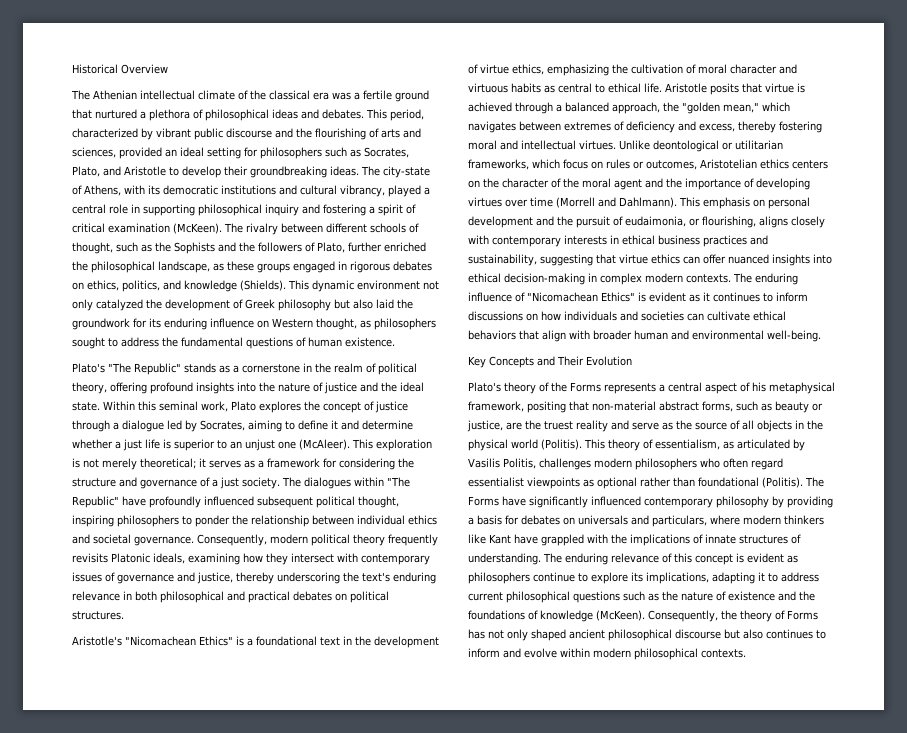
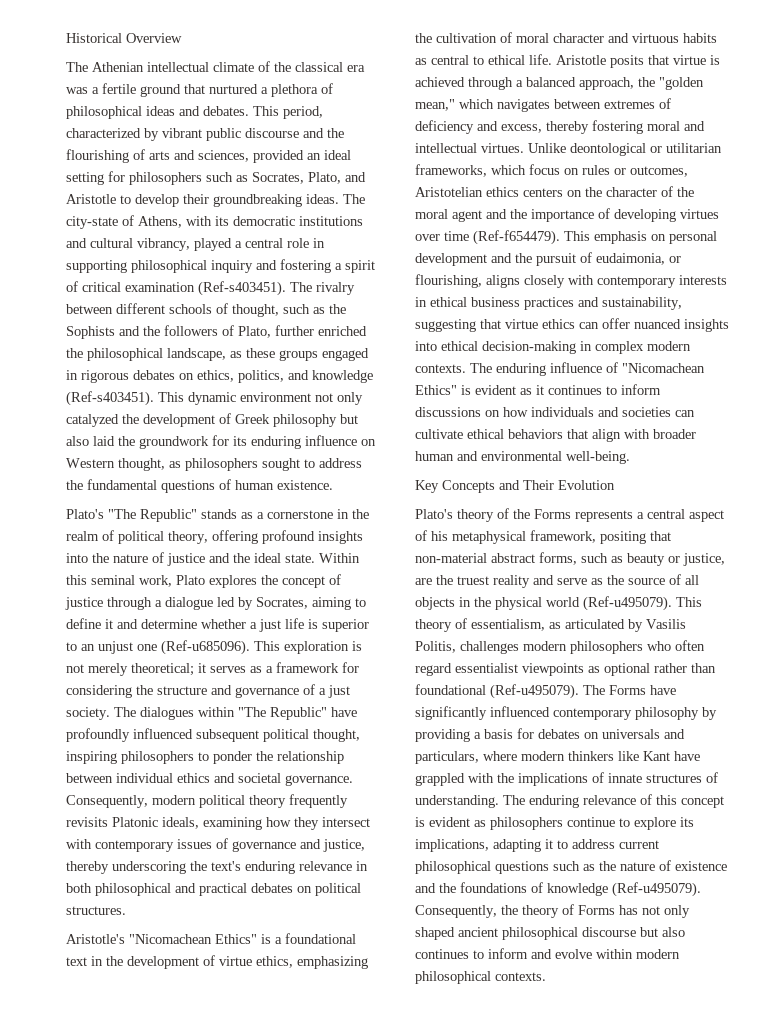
[173,223,222,234] (McKeen). -> [198,281,286,296] (Ref-s403451).
[240,280,286,291] (Shields). -> [66,391,154,406] (Ref-s403451).
[299,439,350,450] (McAleer). -> [161,640,250,655] (Ref-u685096).
[556,197,677,208] (Morrell and Dahlmann). -> [473,230,560,245] (Ref-f654479).
[541,439,582,450] (Politis). -> [583,596,672,611] (Ref-u495079).
[762,477,803,488] (Politis). -> [490,684,579,699] (Ref-u495079).
[596,610,645,621] (McKeen). -> [612,882,701,897] (Ref-u495079).

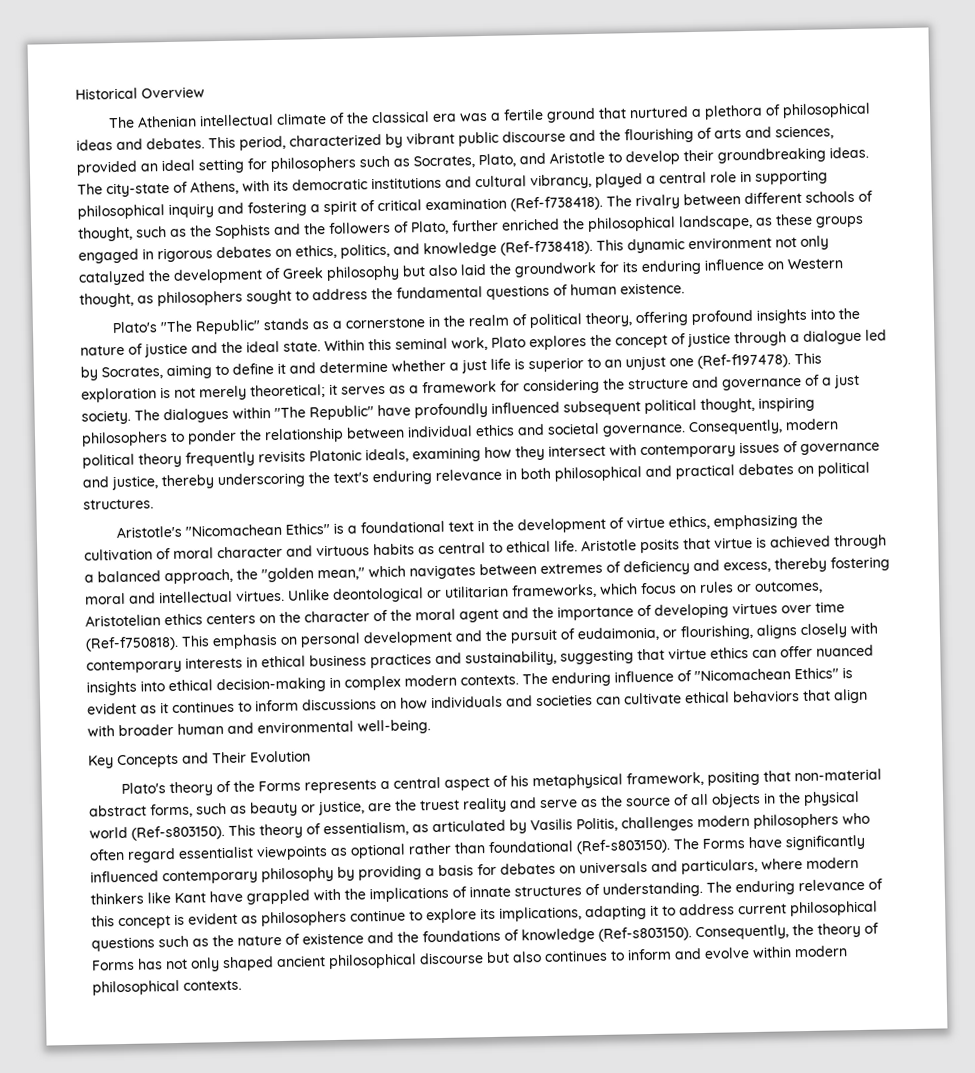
[198,281,286,296] (Ref-s403451). -> [510,195,603,212] (Ref-f738418).
[66,391,154,406] (Ref-s403451). -> [500,239,593,256] (Ref-f738418).
[161,640,250,655] (Ref-u685096). -> [697,353,791,369] (Ref-f197478).
[473,230,560,245] (Ref-f654479). -> [85,635,179,652] (Ref-f750818).
[583,596,672,611] (Ref-u495079). -> [131,825,225,841] (Ref-s803150).
[490,684,579,699] (Ref-u495079). -> [576,838,671,855] (Ref-s803150).
[612,882,701,897] (Ref-u495079). -> [598,926,692,942] (Ref-s803150).

